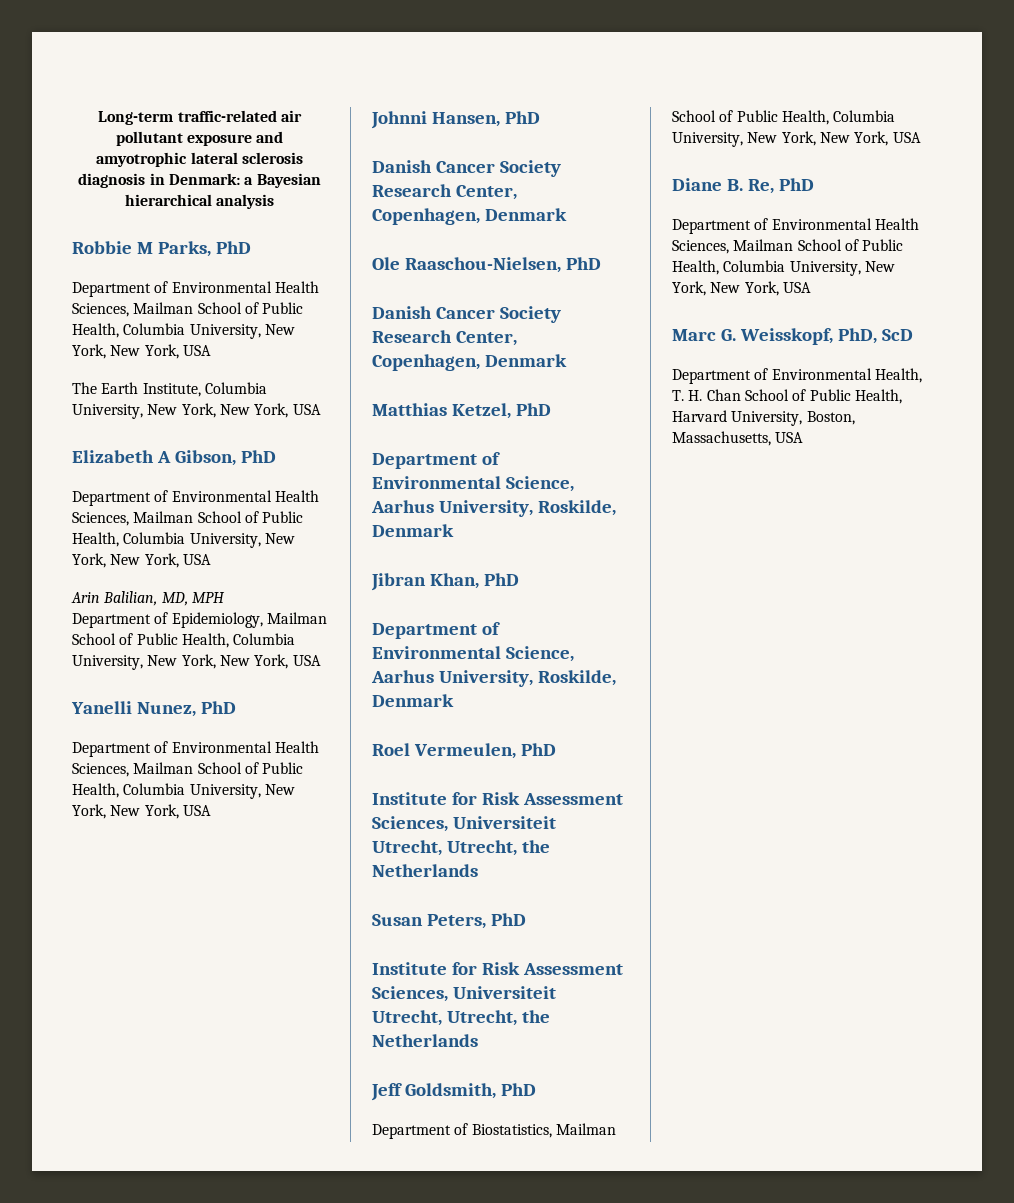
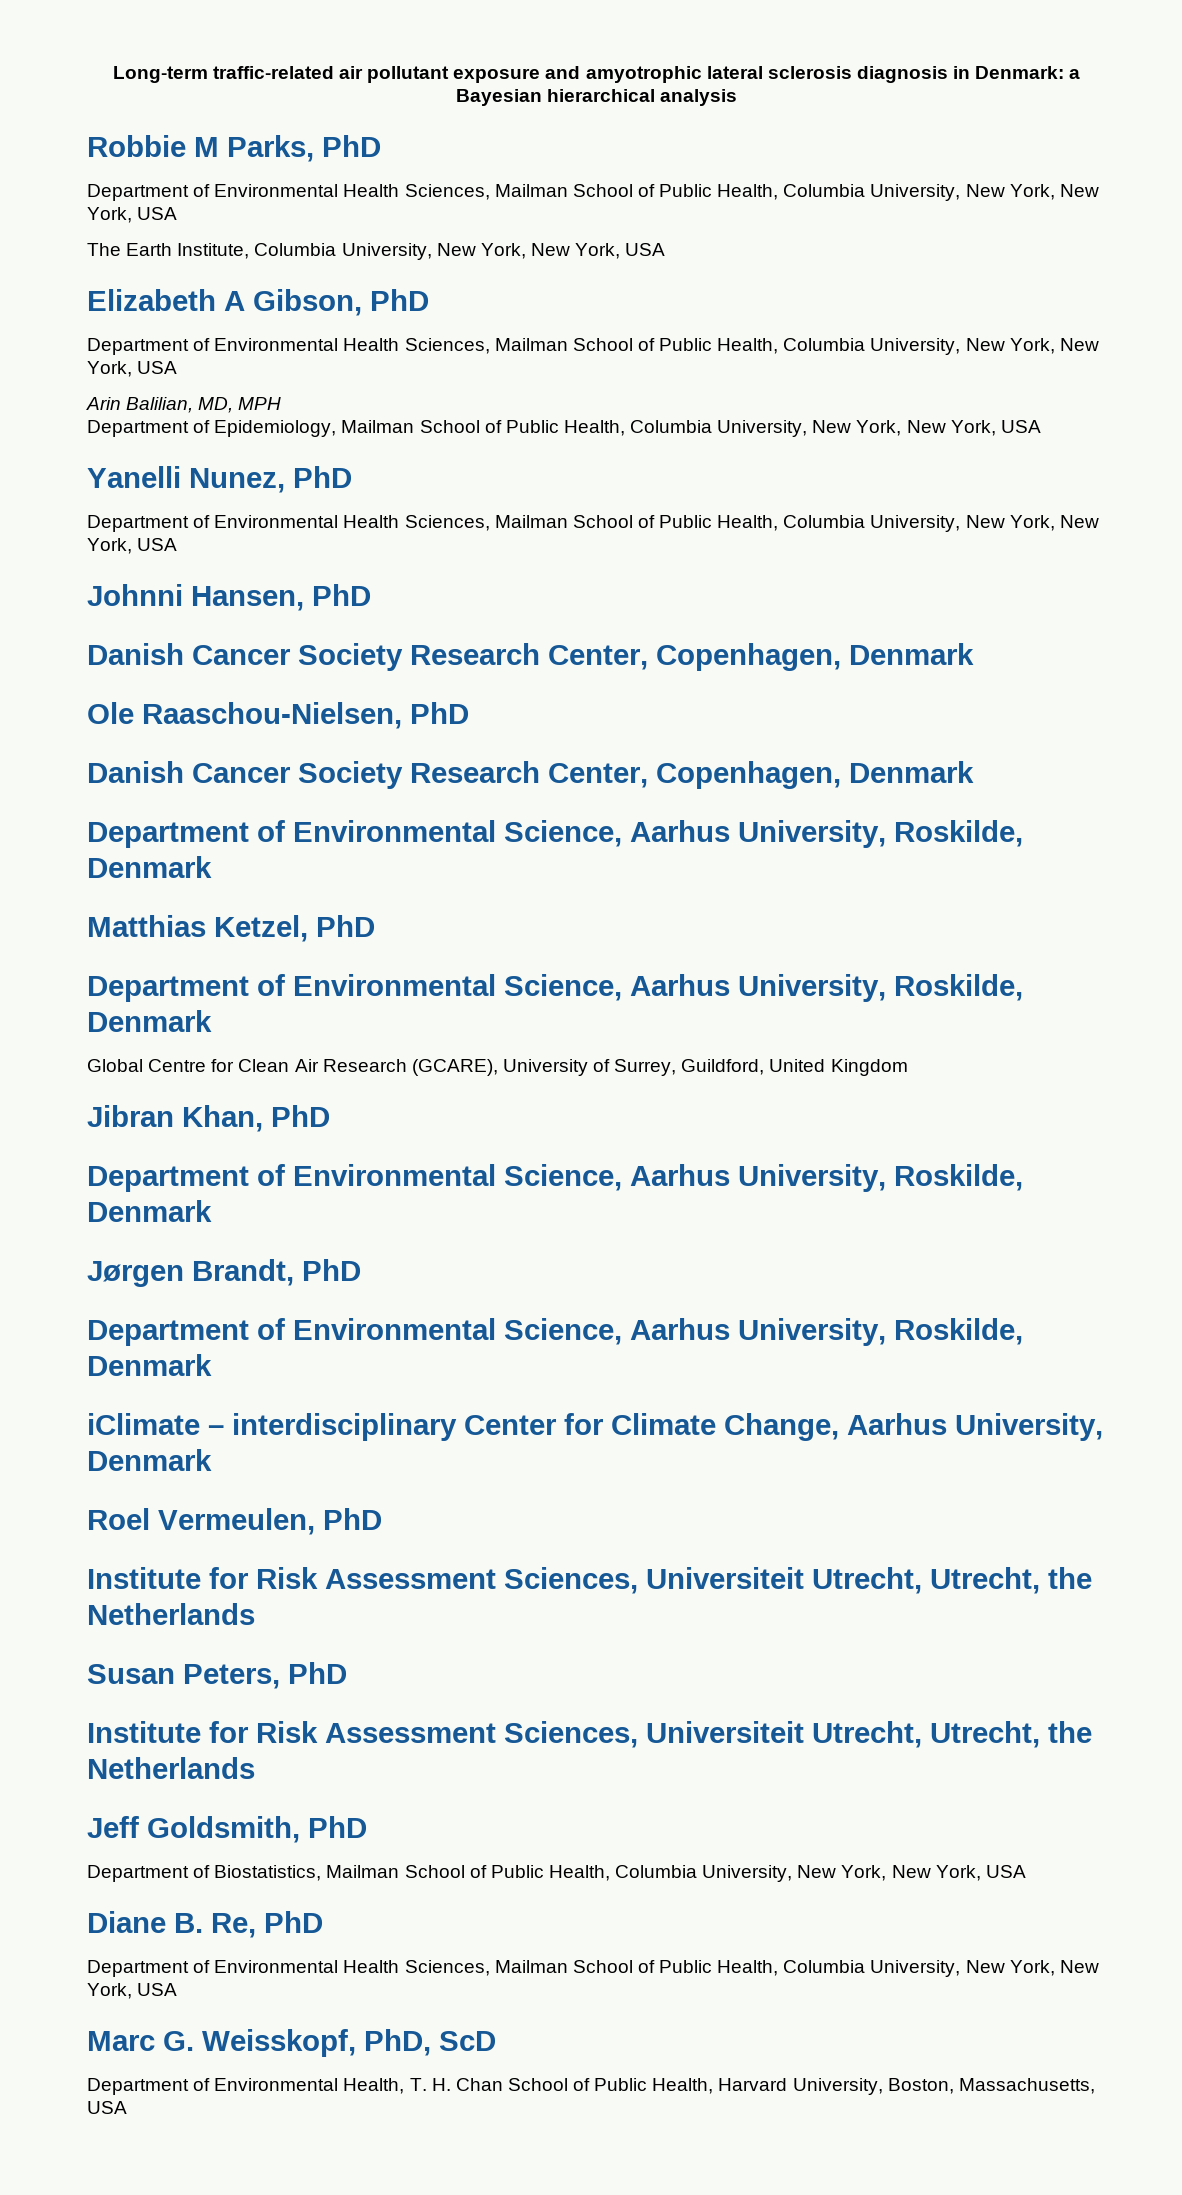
(567, 360) none -> [87,820,1023,848] [87,856,212,878] // Department of Environmental Science, Aarhus University, Roskilde, Denmark
(454, 530) none -> [87,1059,908,1076] // Global Centre for Clean Air Research (GCARE), University of Surrey, Guildford, United Kingdom
(454, 700) none -> [87,1259,361,1287] [87,1318,1023,1346] [87,1354,212,1376] [87,1413,1103,1441] [87,1449,212,1471] // Jørgen Brandt, PhD // Department of Environmental Science, Aarhus University, Roskilde, Denmark // iClimate – interdisciplinary Center for Climate Change, Aarhus University, Denmark

